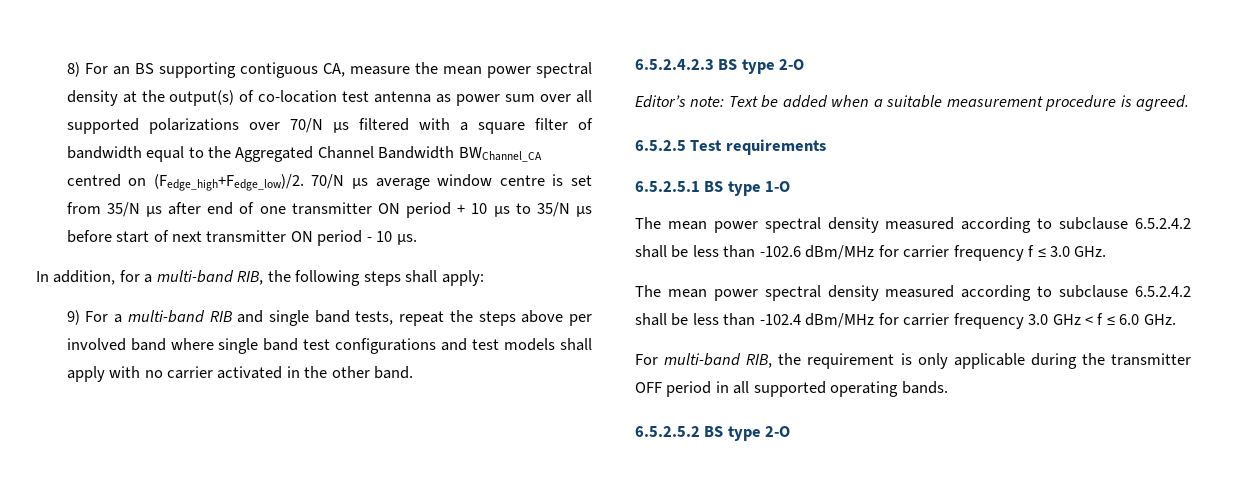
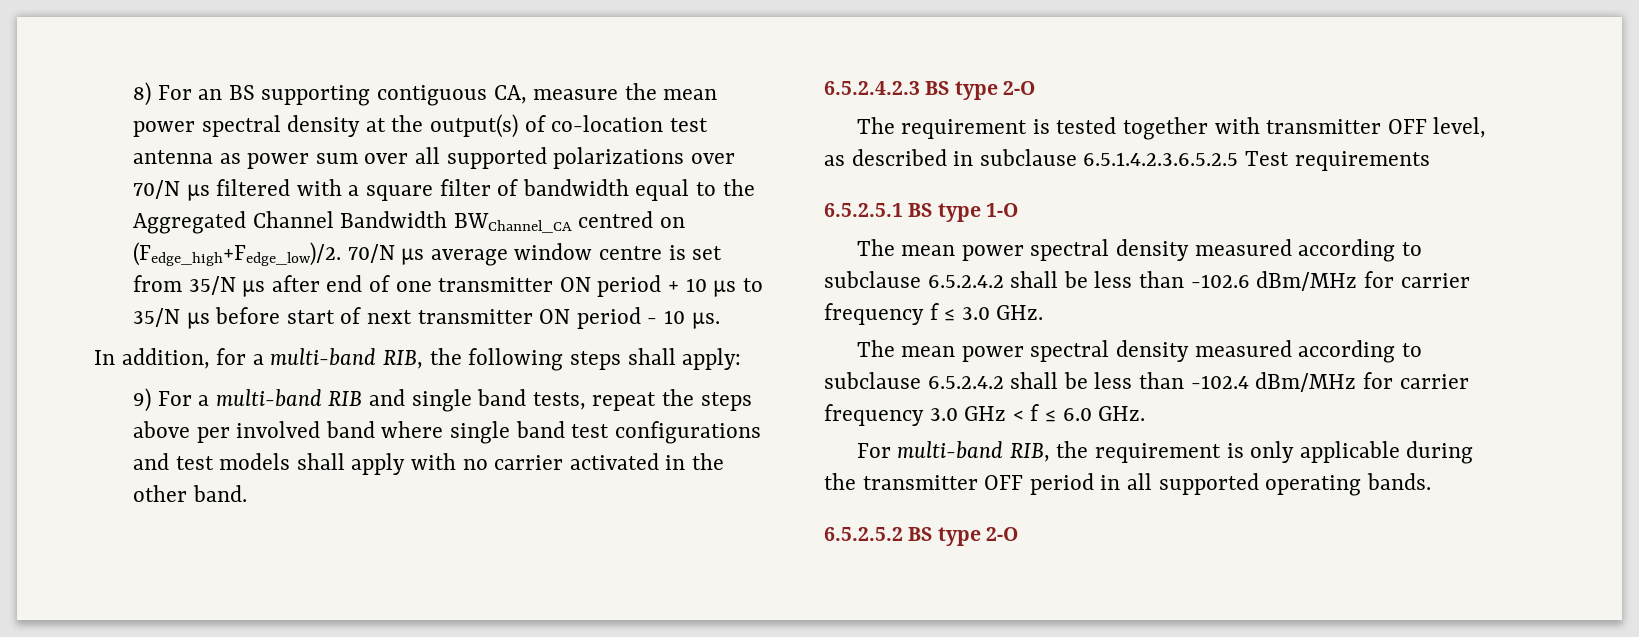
[635,95,1190,111] [635,140,686,151] Editor’s note: Text be added when a suitable measurement procedure is agreed. // 6.5.2.5 -> [856,117,1487,140] [824,149,1239,166] The requirement is tested together with transmitter OFF level, as described in subclause 6.5.1.4.2.3.6.5.2.5

